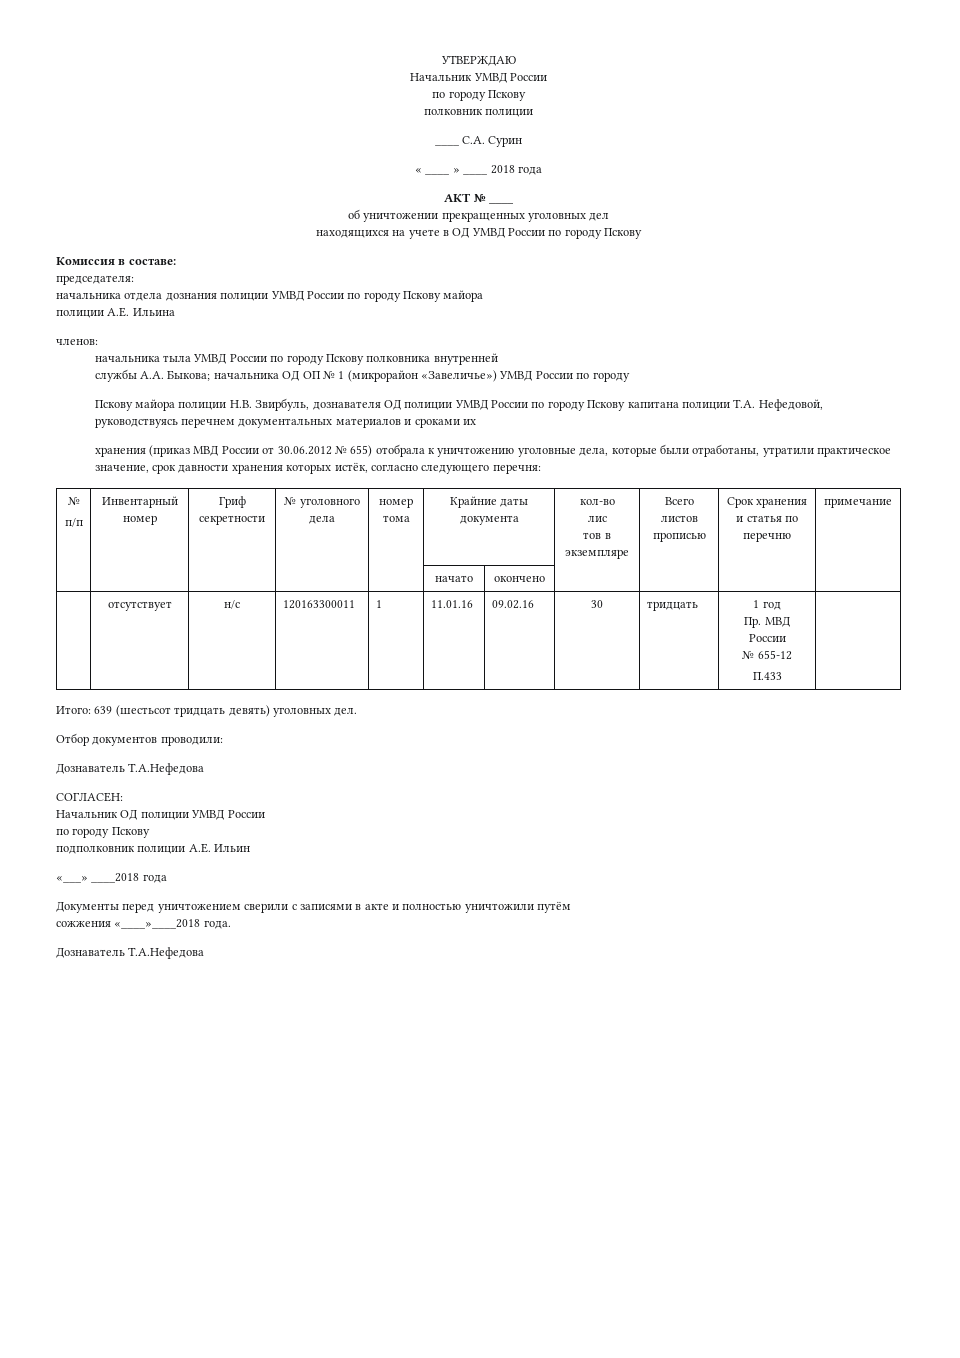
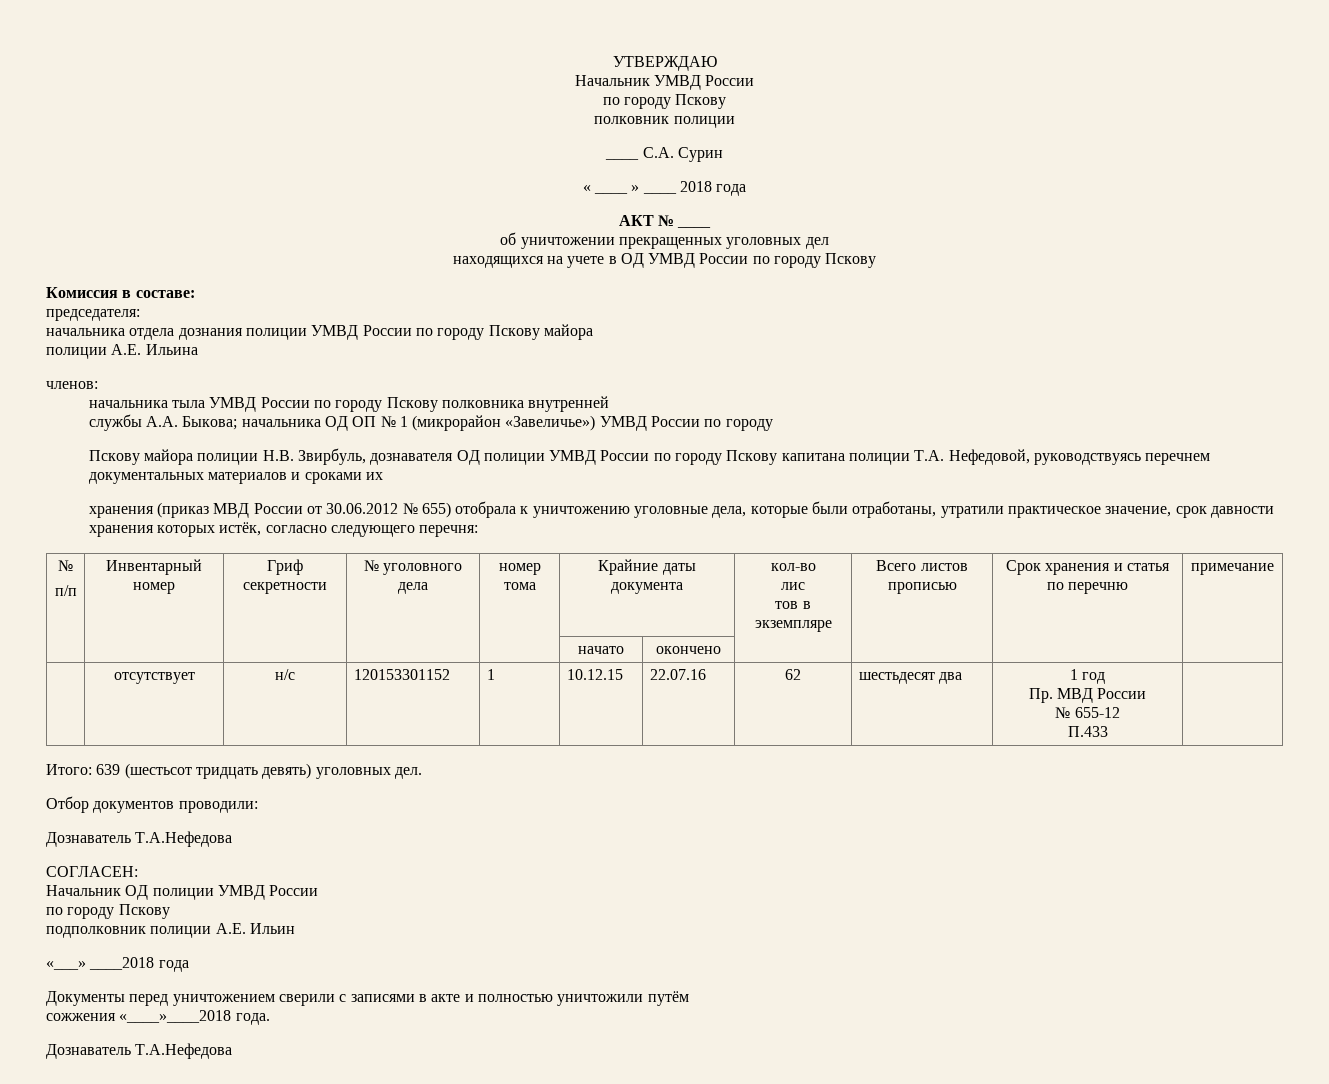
[282,600,355,609] [375,600,382,608] [430,600,473,608] [491,600,534,609] [591,600,603,608] [646,601,698,611] 120163300011 | 1 | 11.01.16 | 09.02.16 | 30 | тридцать -> [353,669,450,680] [486,669,495,680] [566,669,623,680] [649,669,706,680] [785,669,801,680] [858,672,963,684] 120153301152 | 1 | 10.12.15 | 22.07.16 | 62 | шестьдесят два

